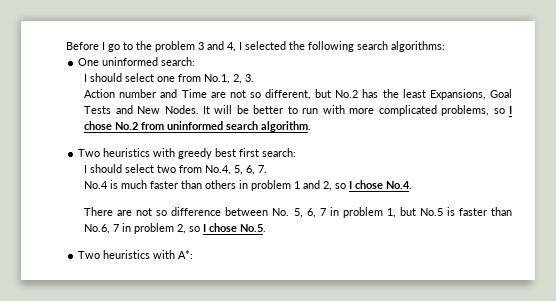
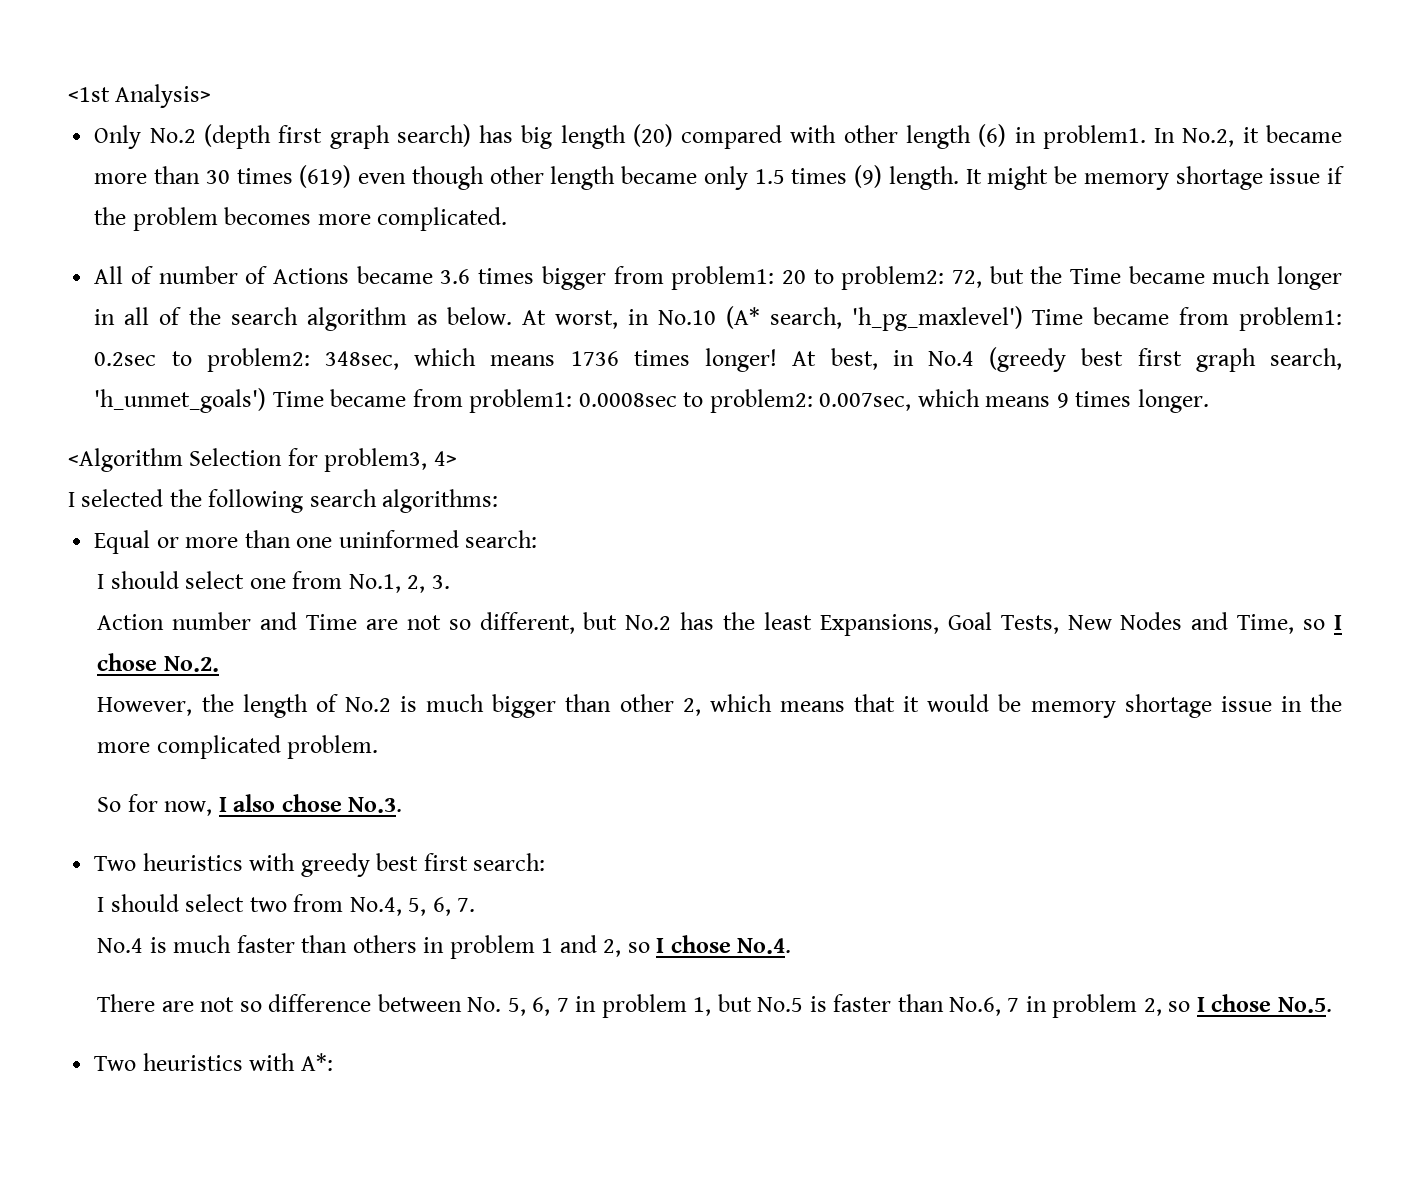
[66,41,236,52] Before I go to the problem 3 and 4, -> [68,84,212,108] [94,124,1342,149] [94,165,1344,190] [94,207,508,231] [94,266,1342,290] [94,306,1342,331] [94,347,1343,372] [94,388,1209,413] [68,448,457,472] <1st Analysis> // Only No.2 (depth first graph search) has big length (20) compared with other length (6) in problem1. In No.2, it became more than 30 times (619) even though other length became only 1.5 times (9) length. It might be memory shortage issue if the problem becomes more complicated. // All of number of Actions became 3.6 times bigger from problem1: 20 to problem2: 72, but the Time became much longer in all of the search algorithm as below. At worst, in No.10 (A* search, 'h_pg_maxlevel') Time became from problem1: 0.2sec to problem2: 348sec, which means 1736 times longer! At best, in No.4 (greedy best first graph search, 'h_unmet_goals') Time became from problem1: 0.0008sec to problem2: 0.007sec, which means 9 times longer. // <Algorithm Selection for problem3, 4> //
[78,58,100,66] One -> [94,530,333,554] Equal or more than one
[84,105,512,116] [84,121,312,132] Tests and New Nodes. It will be better to run with more complicated problems, so I chose No.2 from uninformed search algorithm. -> [1000,612,1343,634] [97,653,219,672] [97,694,1342,718] [97,735,379,759] [97,794,403,816] Tests, New Nodes and Time, so I chose No.2. // However, the length of No.2 is much bigger than other 2, which means that it would be memory shortage issue in the more complicated problem. // So for now, I also chose No.3.

